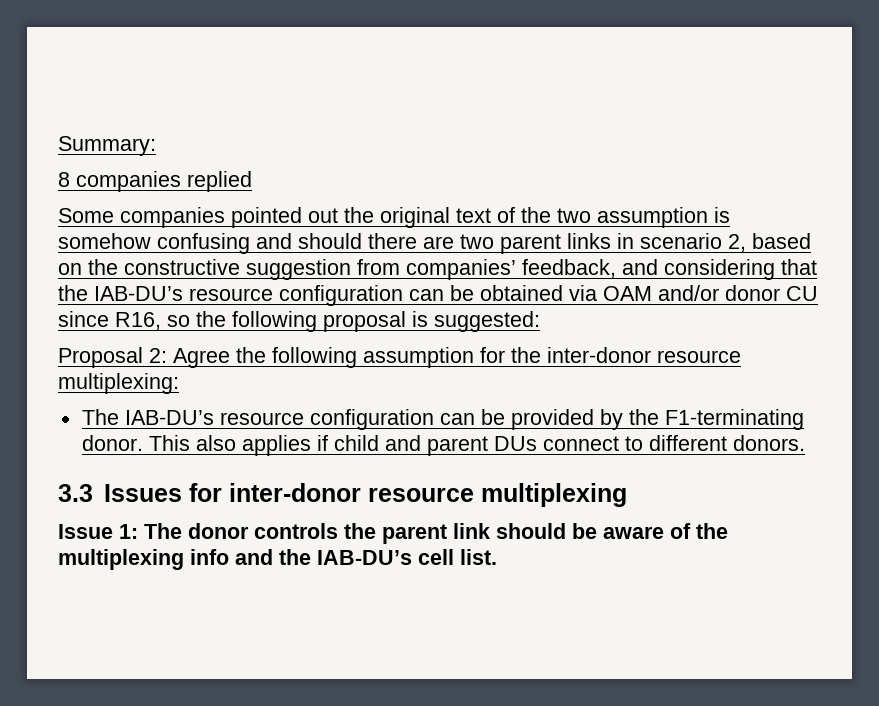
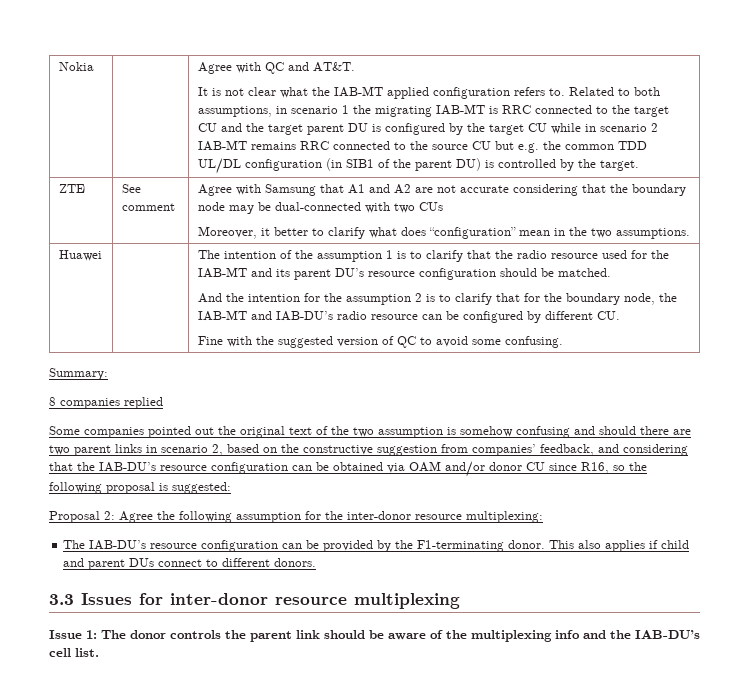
(58, 146) none -> [58,62,94,71] [197,62,355,74] [197,86,660,99] [197,104,669,117] [197,123,658,135] [197,140,647,153] [197,158,639,174] [58,184,85,193] [121,184,141,193] [121,203,175,211] [197,184,686,196] [197,202,443,214] [197,226,690,239] [58,250,102,261] [197,250,669,262] [197,267,611,280] [197,293,677,305] [197,310,620,323] [197,336,563,348] Nokia | | Agree with QC and AT&T. // It is not clear what the IAB-MT applied configuration refers to. Related to both assumptions, in scenario 1 the migrating IAB-MT is RRC connected to the target CU and the target parent DU is configured by the target CU while in scenario 2 IAB-MT remains RRC connected to the source CU but e.g. the common TDD UL/DL configuration (in SIB1 of the parent DU) is controlled by the target. // ZTE | See comment | Agree with Samsung that A1 and A2 are not accurate considering that the boundary node may be dual-connected with two CUs // Moreover, it better to clarify what does “configuration” mean in the two assumptions. // Huawei | | The intention of the assumption 1 is to clarify that the radio resource used for the IAB-MT and its parent DU’s resource configuration should be matched. // And the intention for the assumption 2 is to clarify that for the boundary node, the IAB-MT and IAB-DU’s radio resource can be configured by different CU. // Fine with the suggested version of QC to avoid some confusing. //

